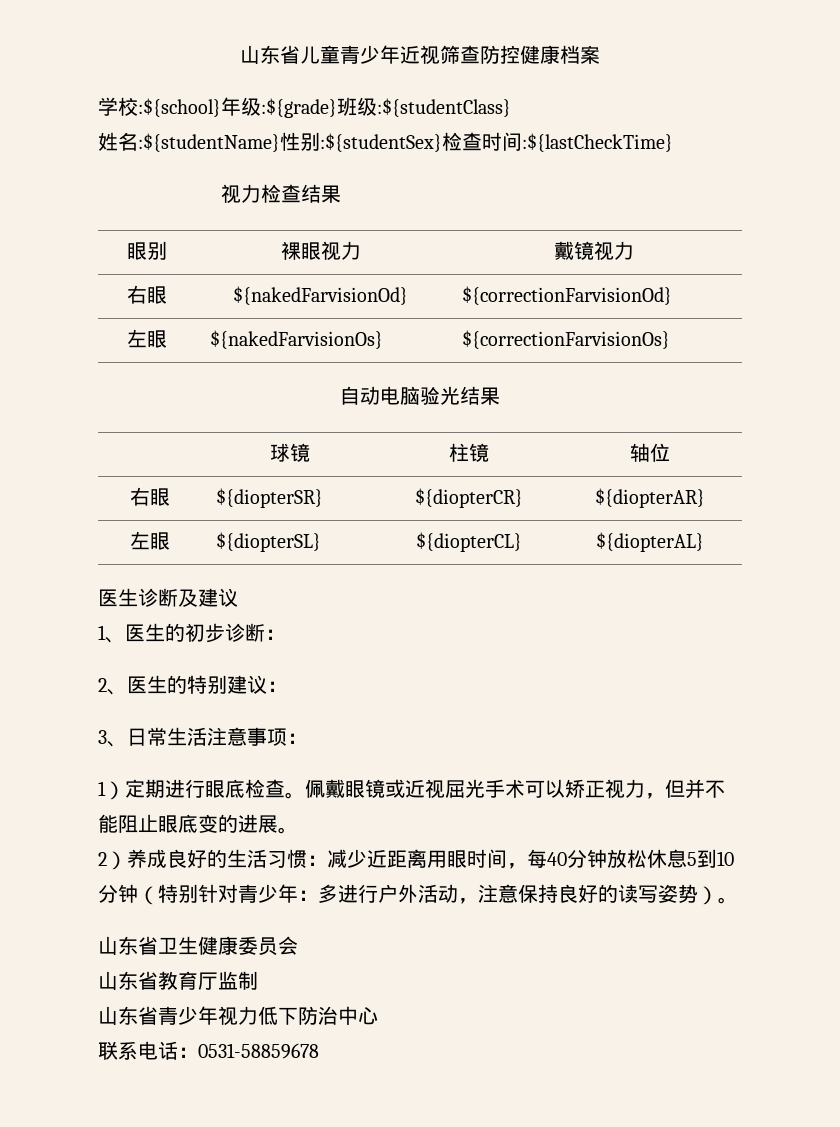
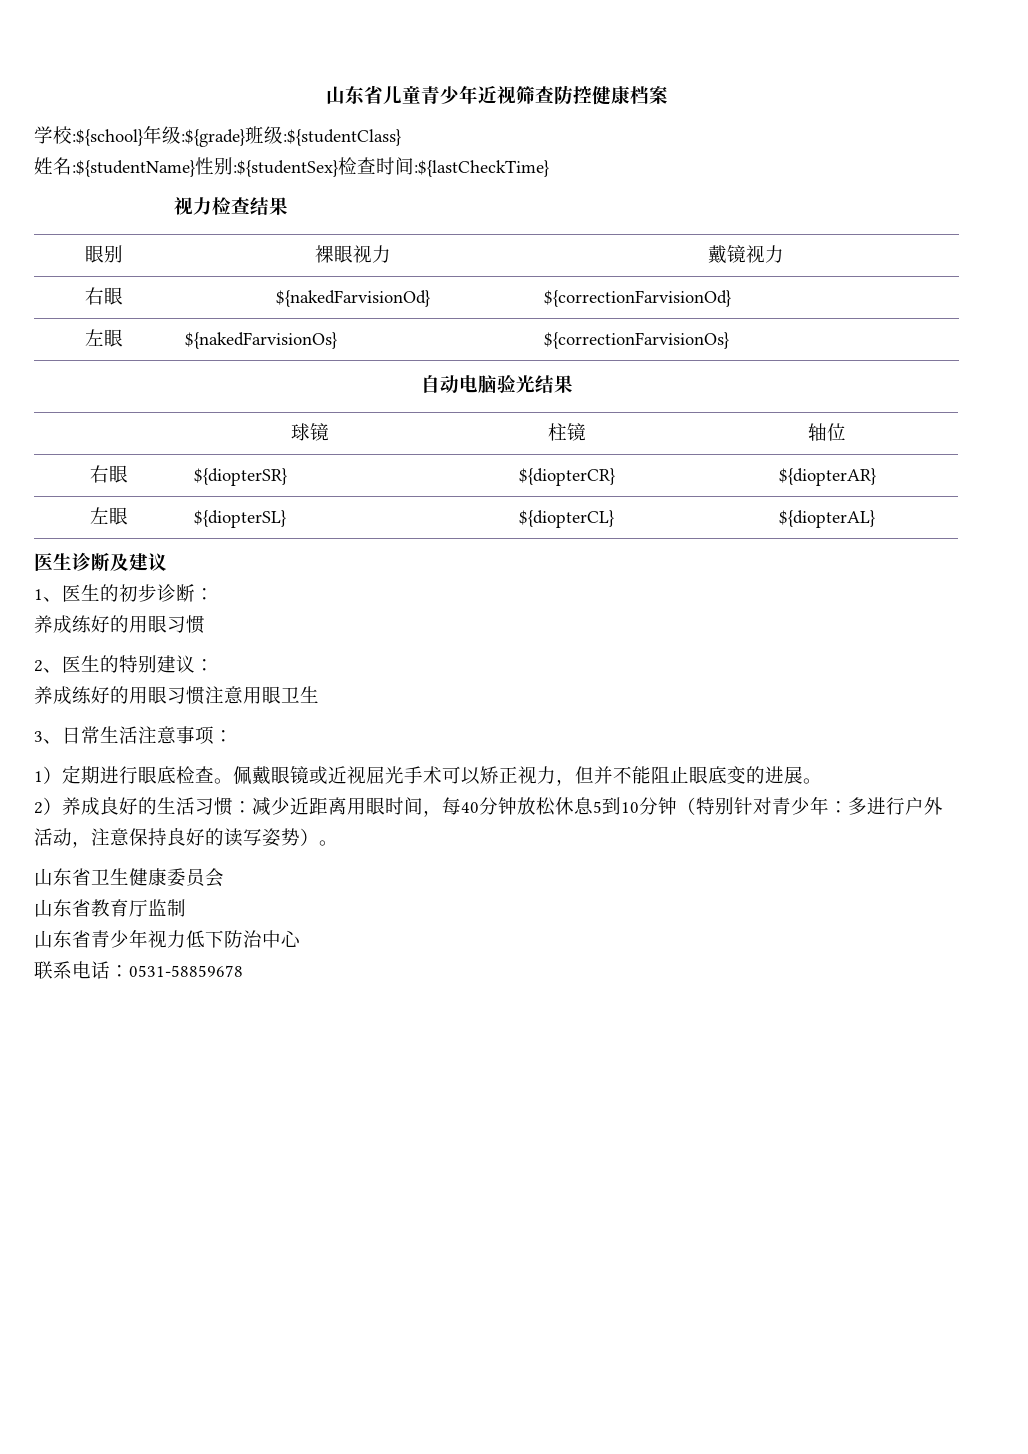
(285, 634) none -> [34,615,205,634] // 养成练好的用眼习惯
(287, 686) none -> [34,686,319,705] // 养成练好的用眼习惯注意用眼卫生

